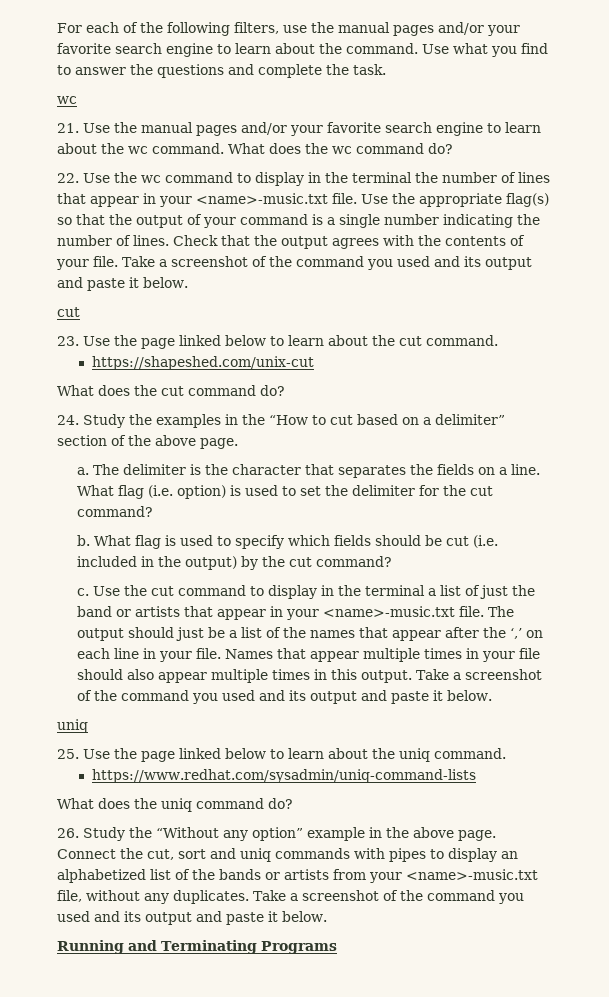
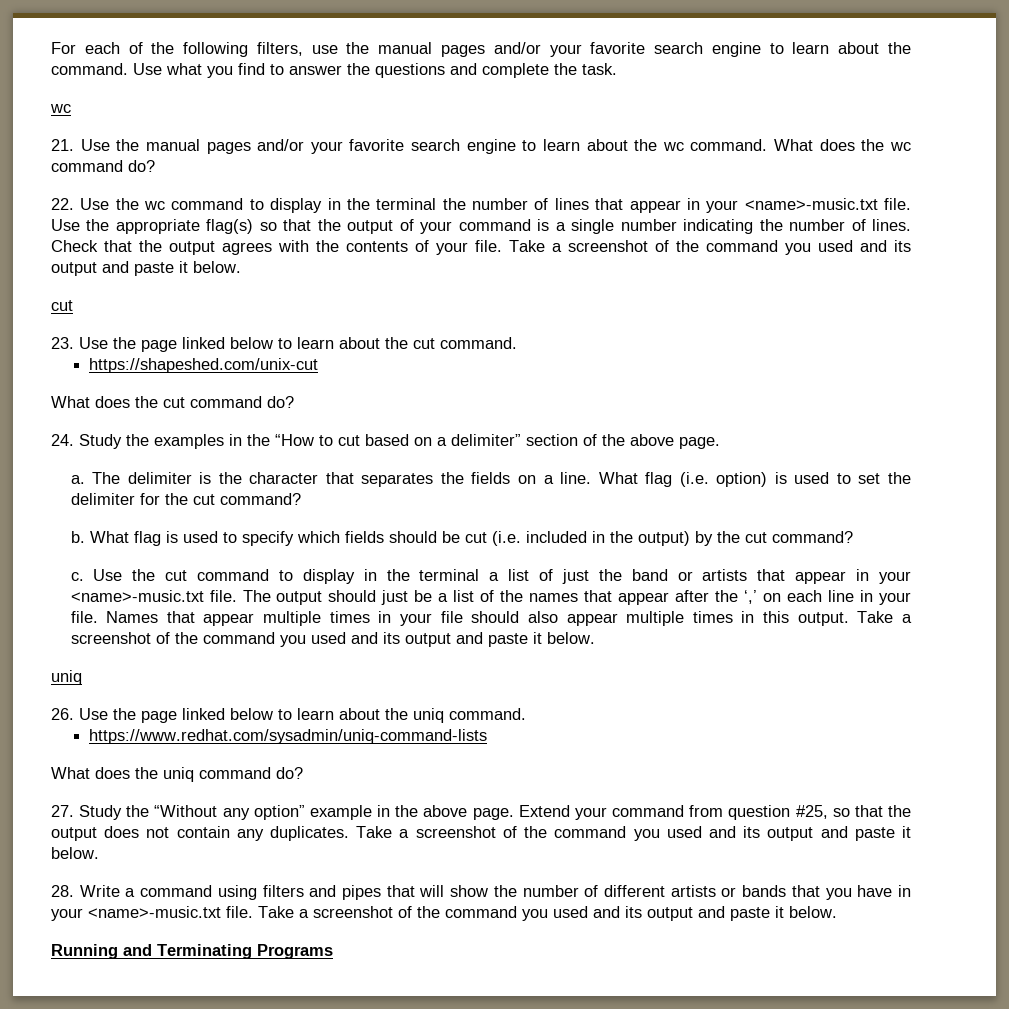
[57,749,79,759] 25. -> [51,708,74,720] 26.
[57,828,79,838] 26. -> [51,805,74,817] 27.
[57,848,518,862] [57,869,538,883] [57,890,249,904] Connect the cut, sort and uniq commands with pipes to display an alphabetized list of the bands or artists from your <name>-music.txt file, without any duplicates. -> [518,805,911,820] [51,826,912,841] [51,847,99,859] [51,885,911,900] [51,906,253,921] Extend your command from question #25, so that the output does not contain any duplicates. Take a screenshot of the command you used and its output and paste it below. // 28. Write a command using filters and pipes that will show the number of different artists or bands that you have in your <name>-music.txt file.

